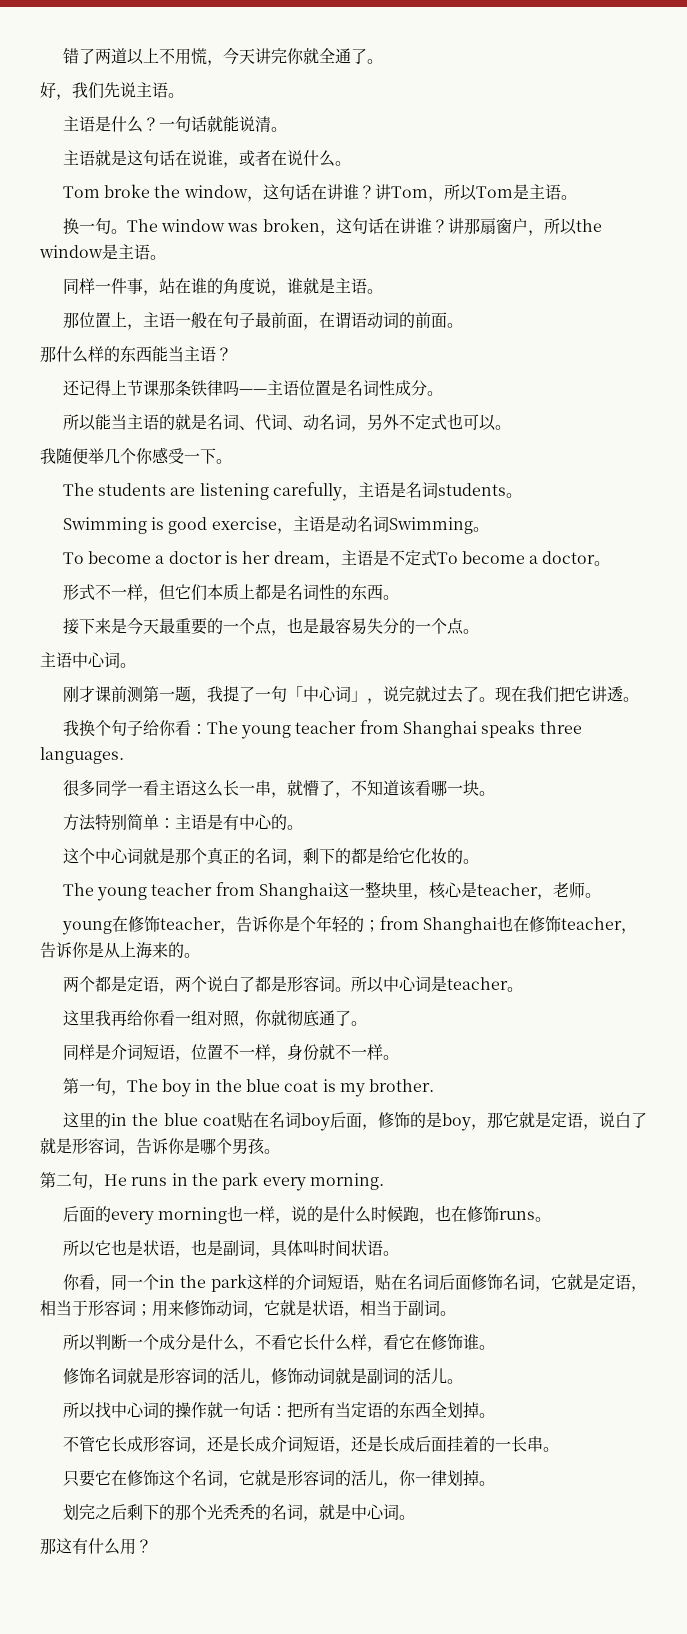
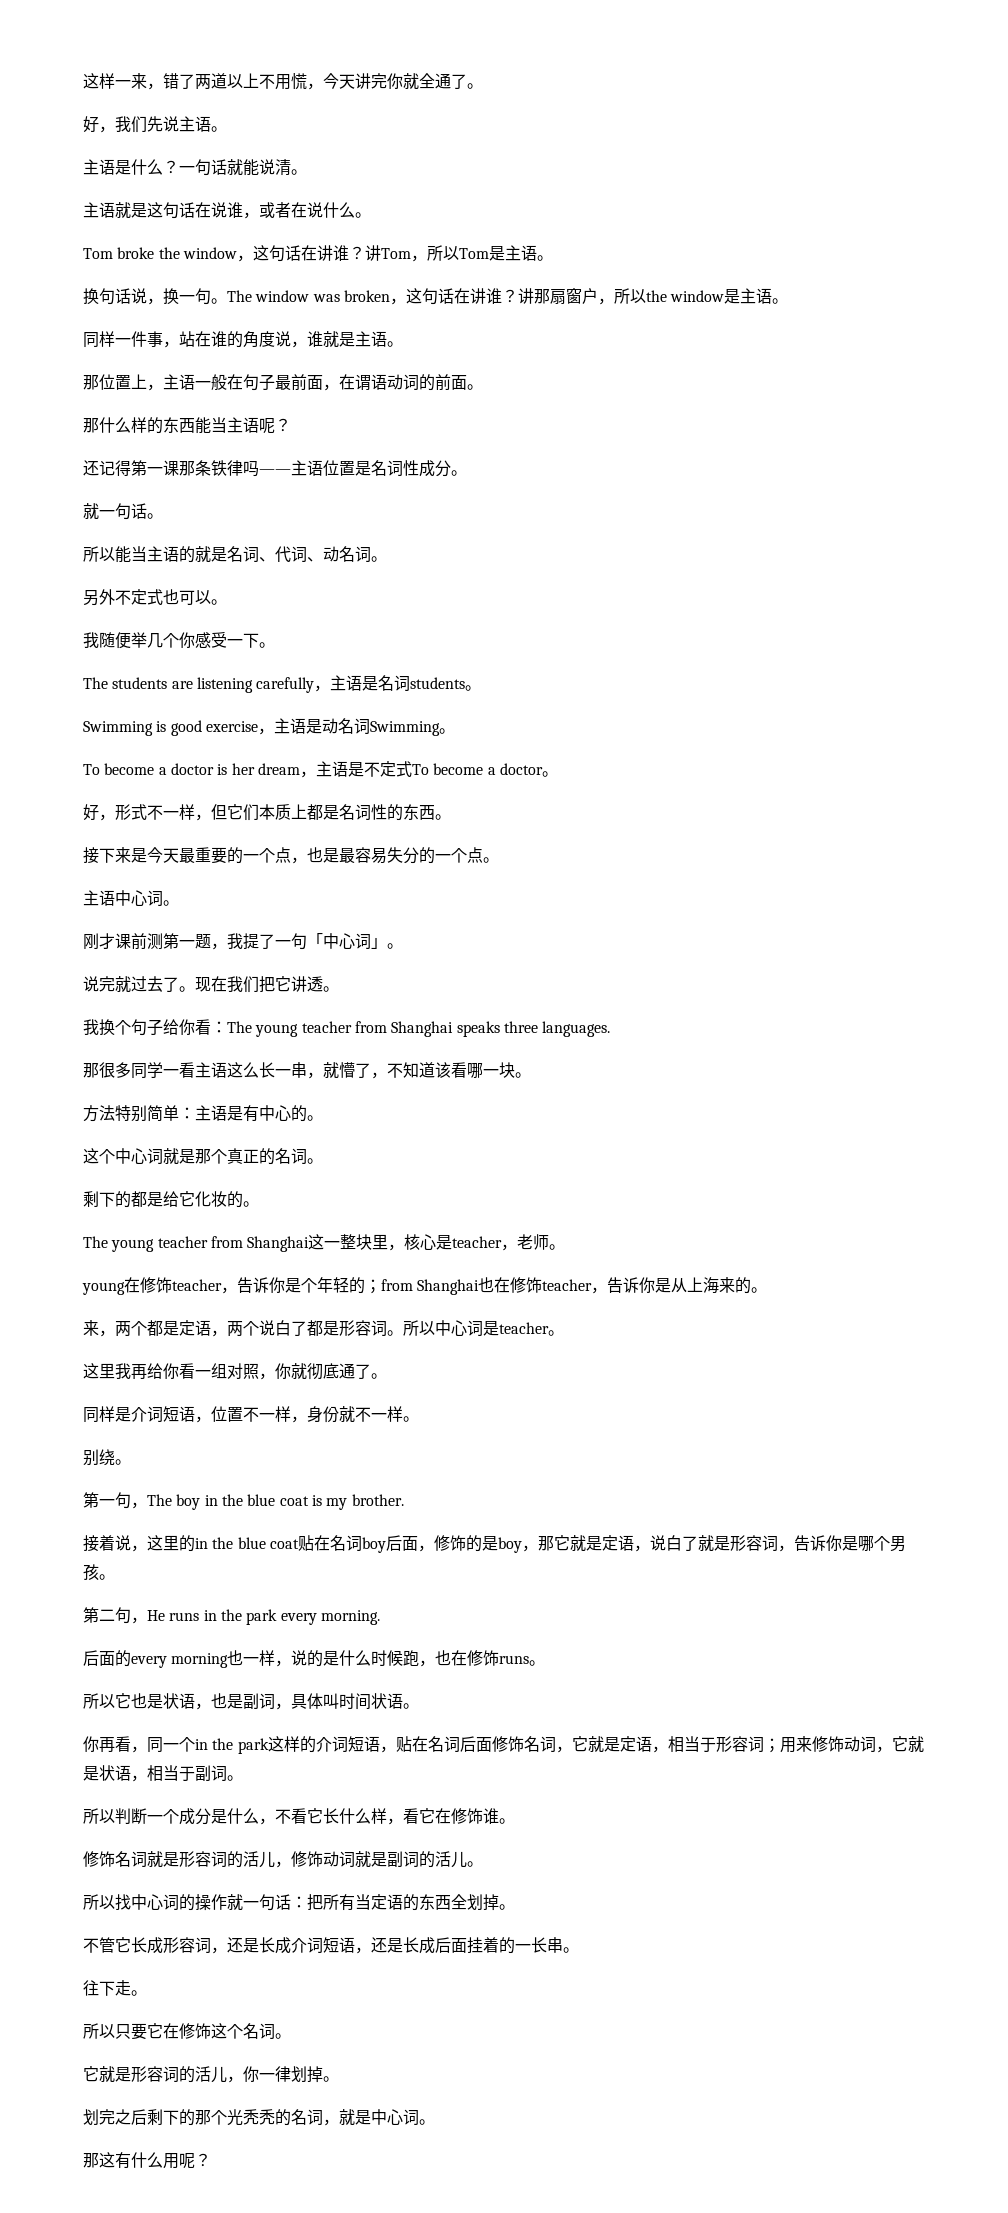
(62, 56) none -> [83,73,163,90] 这样一来，
(79, 226) none -> [99,288,179,305] 句话说，换
(216, 354) none -> [259,418,275,434] 呢
[110,380,143,396] 上节 -> [131,460,163,476] 第一
(443, 393) none -> [83,503,163,520] // 就一句话。
[350,426,367,432] ， -> [371,556,387,562] 。 //
(611, 563) none -> [83,804,115,821] 好，
[366,698,383,704] ， -> [387,943,403,949] 。 //
(124, 755) none -> [83,1062,99,1078] 那
[286,860,303,866] ， -> [307,1158,323,1164] 。 //
(200, 955) none -> [83,1320,115,1337] 来，
(399, 1057) none -> [83,1449,131,1466] // 别绕。
(435, 1085) none -> [83,1535,147,1552] 接着说，
(80, 1282) none -> [99,1737,115,1753] 再
(559, 1449) none -> [83,1980,147,1996] [83,2023,115,2039] 往下走。 // 所以
[222,1482,239,1488] ， -> [275,2033,291,2039] 。 //
(136, 1546) none -> [179,2153,195,2169] 呢

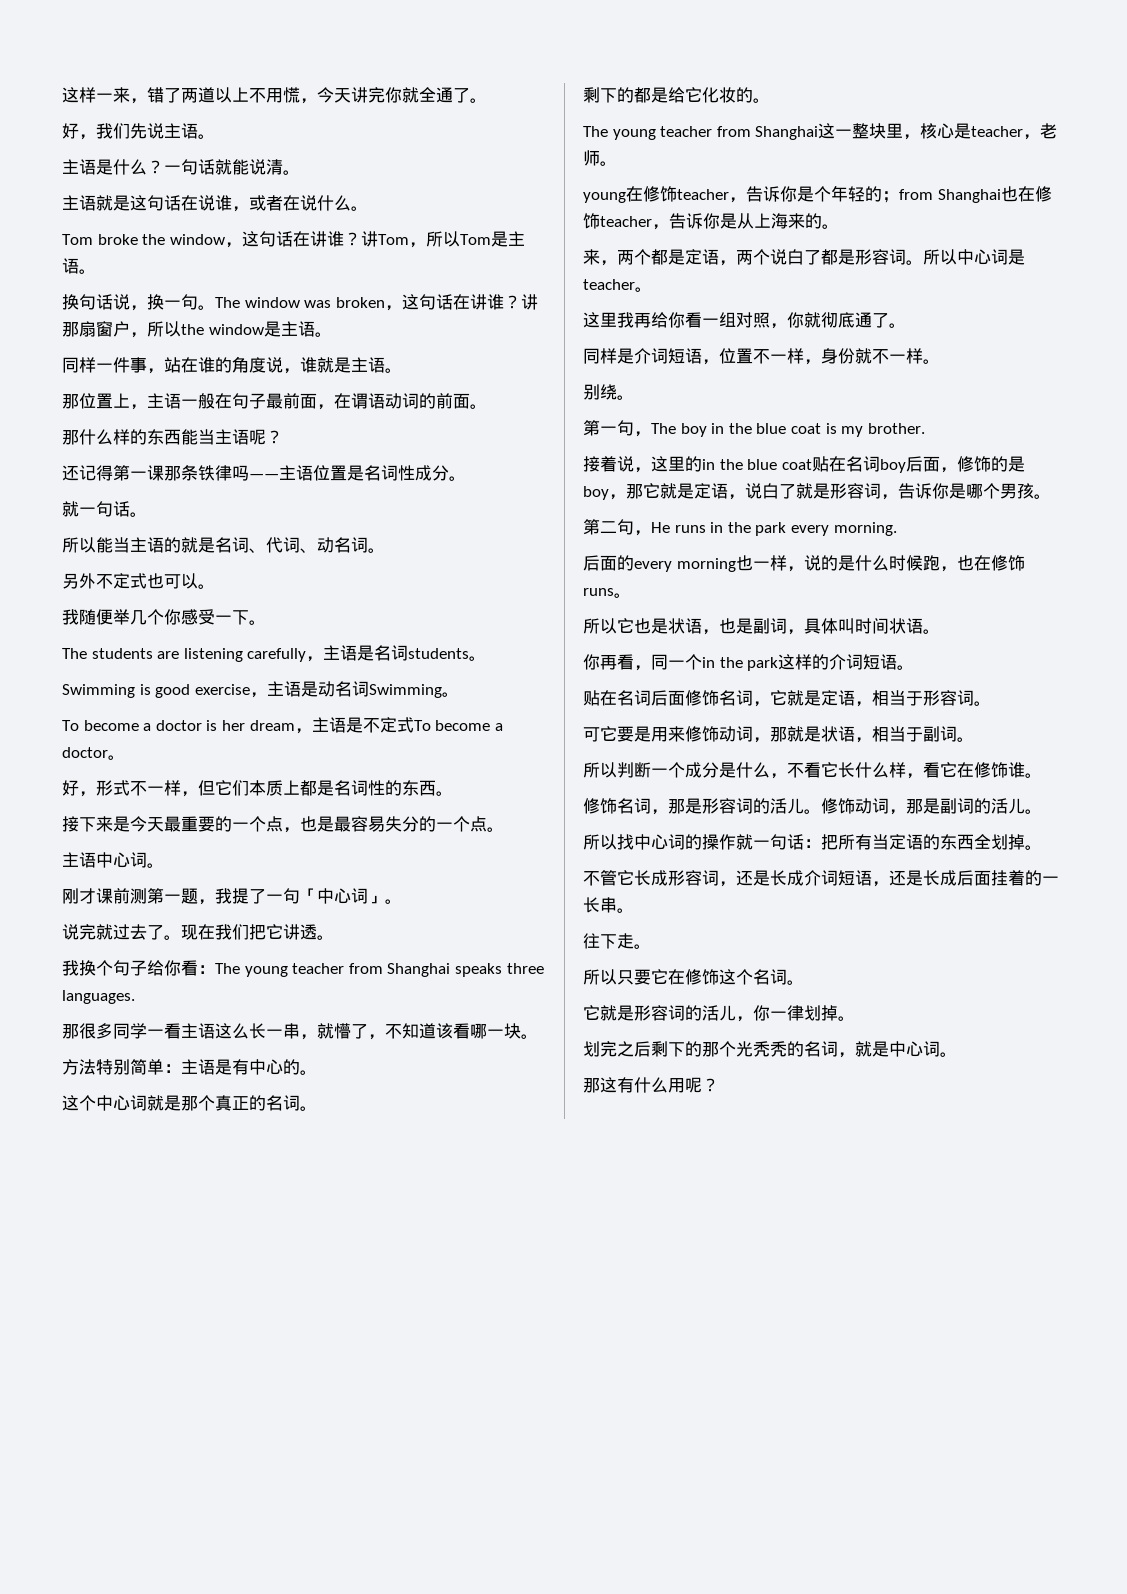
[379,1746,396,1753] ， -> [897,665,915,670] 。 //
[763,1738,780,1753] ； -> [974,701,991,706] [583,726,651,742] 。 // 可它要是
[891,1736,908,1752] 它 -> [770,727,787,742] 那
[147,1851,371,1868] 就是形容词的活儿，修饰动词就 -> [651,798,923,815] ，那是形容词的活儿。修饰动词，那

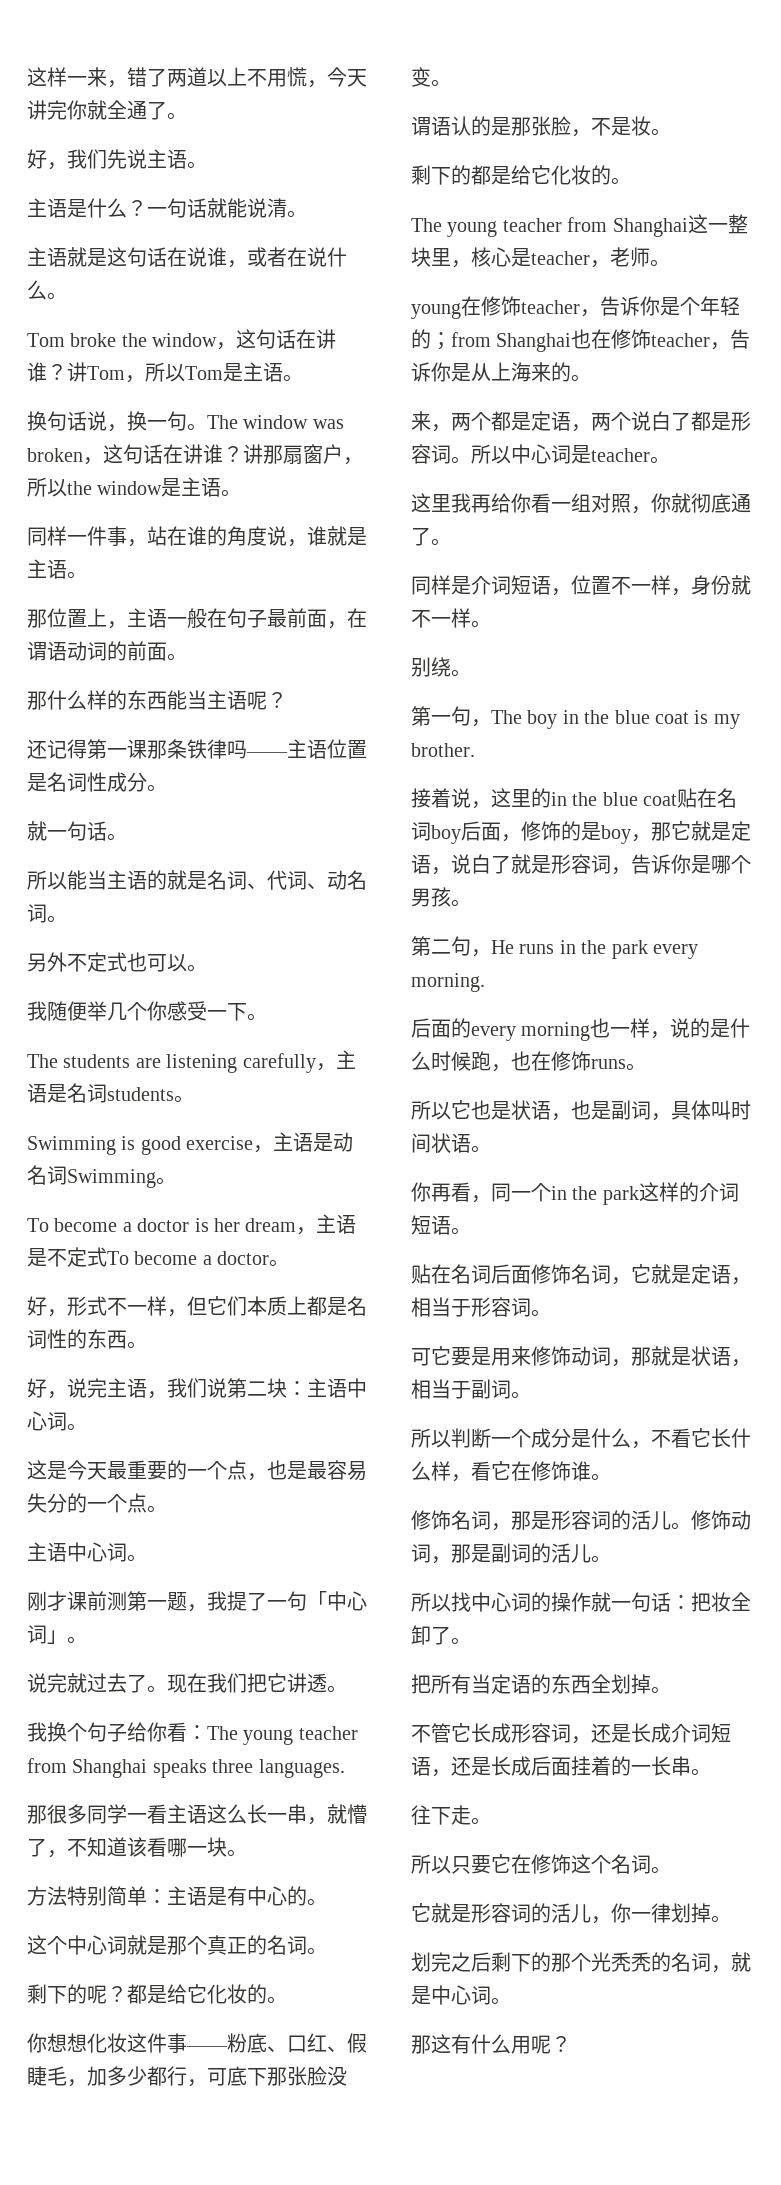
[62,816,113,832] 接下来 -> [27,1378,367,1399] [27,1411,87,1431] [27,1460,47,1480] 好，说完主语，我们说第二块：主语中心词。 // 这
(317, 1108) none -> [27,1984,287,2004] [27,2033,367,2053] [27,2066,347,2087] [411,67,451,87] [411,116,671,137] // 剩下的呢？都是给它化妆的。 // 你想想化妆这件事——粉底、口红、假睫毛，加多少都行，可底下那张脸没变。 // 谓语认的是那张脸，不是妆。
(838, 842) none -> [711,1592,751,1612] [411,1625,471,1645] [411,1674,431,1694] 妆全卸了。 // 把

